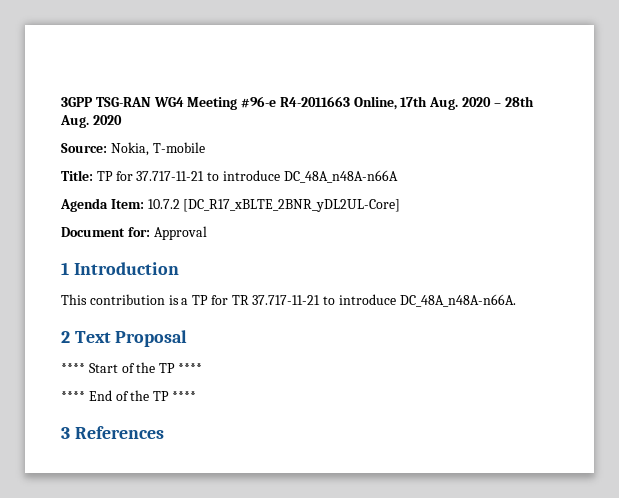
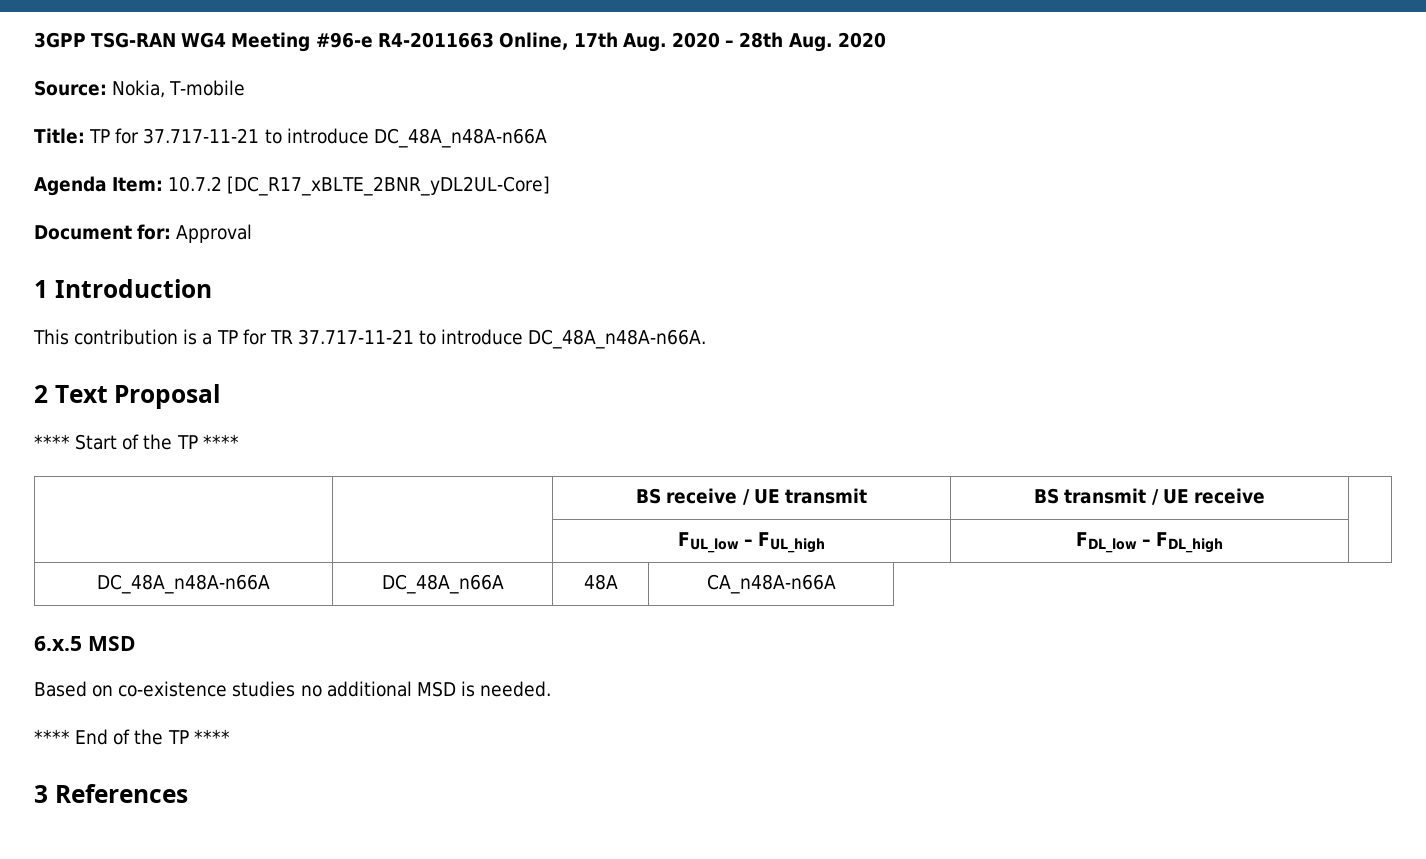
(202, 368) none -> [636,488,867,505] [1034,488,1265,505] [677,532,826,553] [1075,532,1224,553] [97,574,270,594] [381,574,504,594] [583,574,618,590] [706,574,836,594] [34,636,136,651] [34,681,552,697] // | | BS receive / UE transmit | BS transmit / UE receive | // | | FUL_low – FUL_high | FDL_low – FDL_high | // DC_48A_n48A-n66A | DC_48A_n66A | 48A | CA_n48A-n66A // 6.x.5 MSD // Based on co-existence studies no additional MSD is needed.

